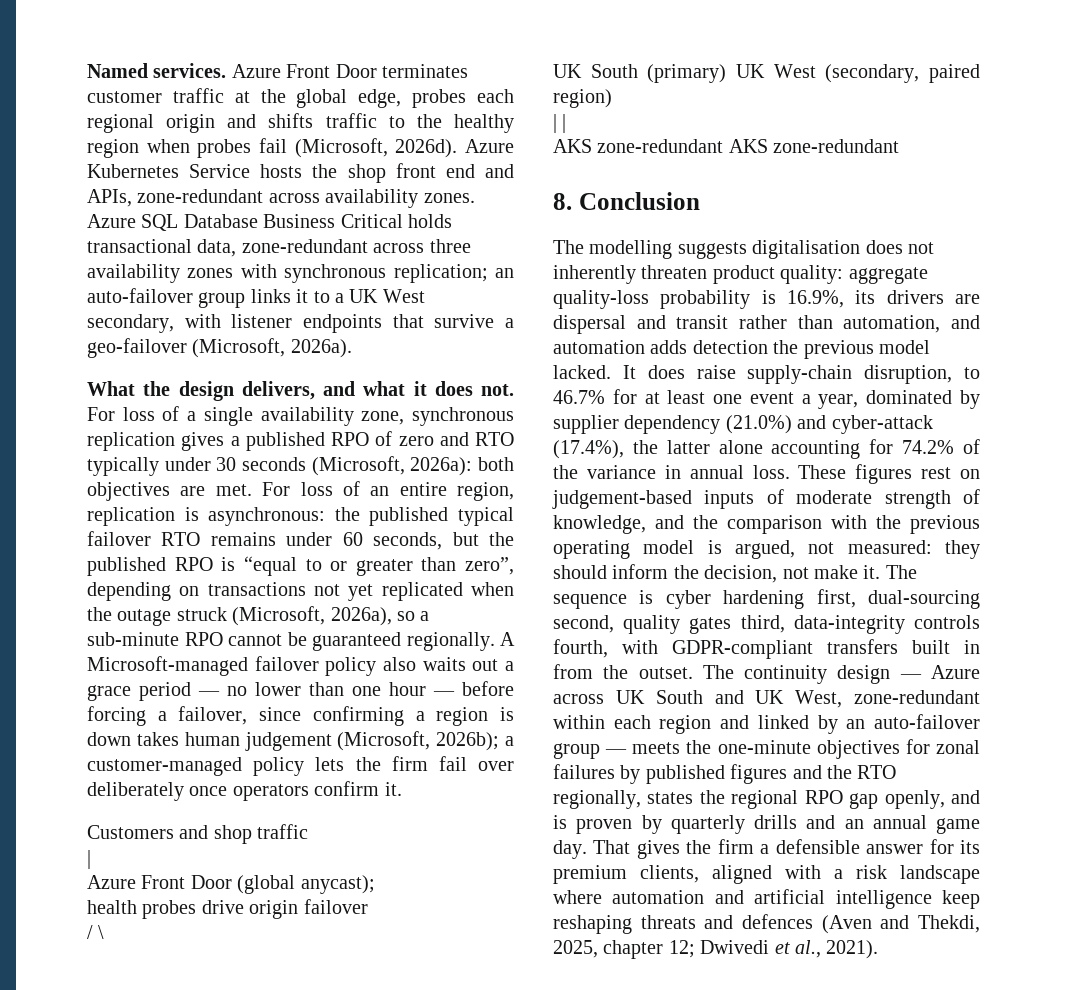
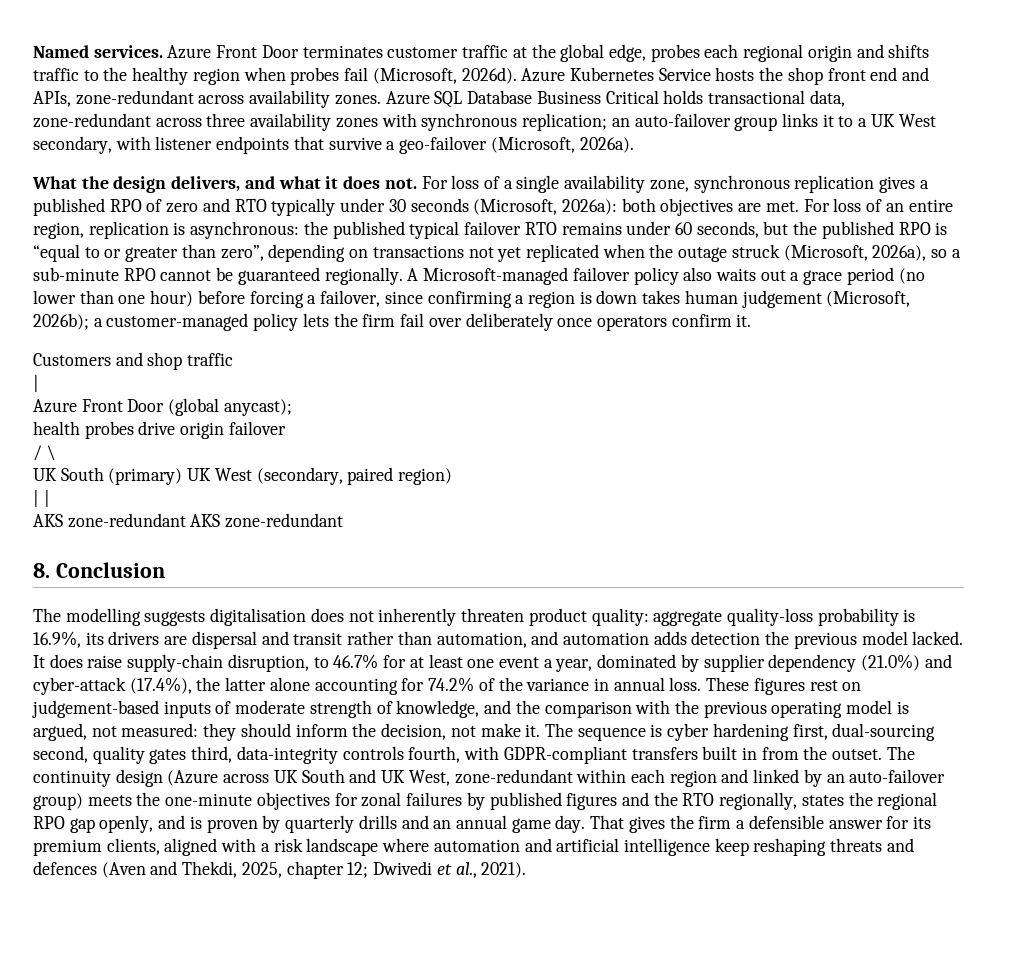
[198,686,247,696] — no -> [898,268,925,284] (no
[389,682,455,696] hour — -> [150,290,194,307] hour)
[899,665,980,679] — Azure -> [167,770,219,786] (Azure
[553,743,628,759] group — -> [33,793,83,810] group)

